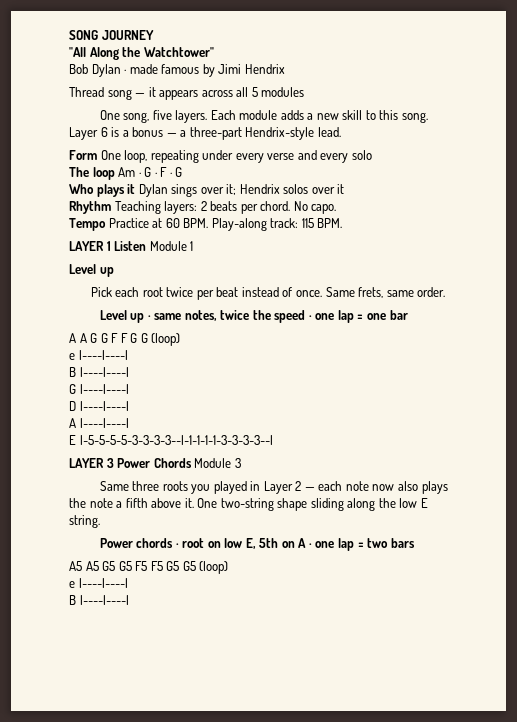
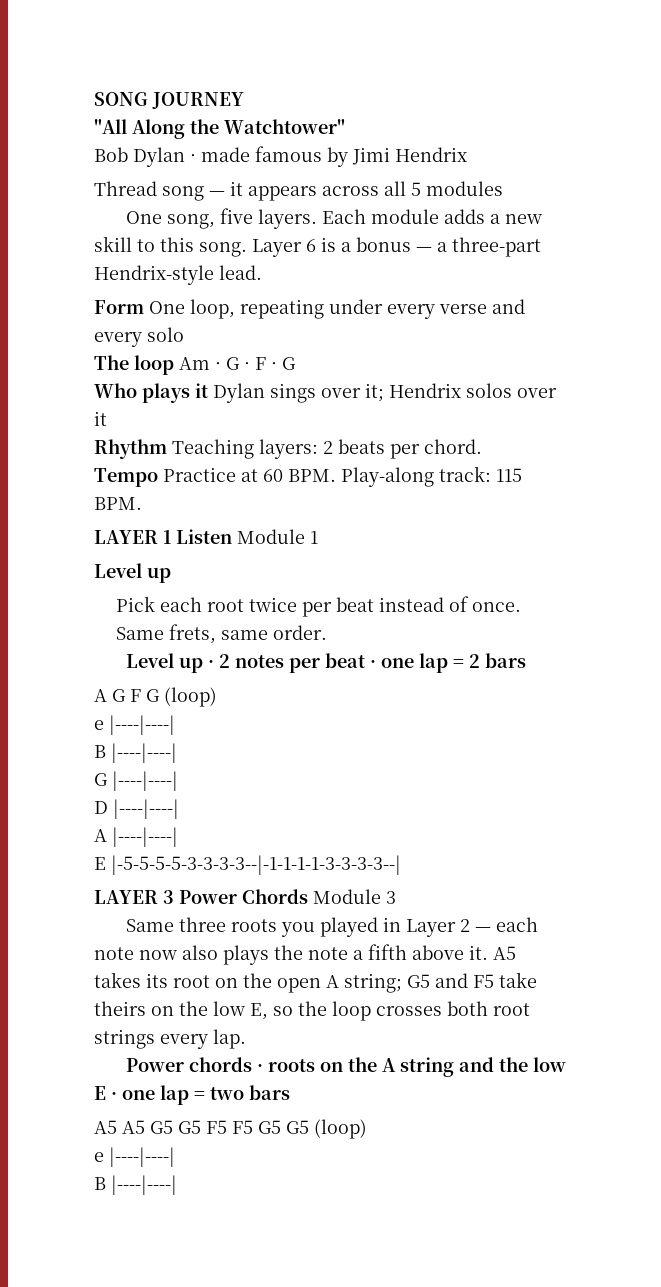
[293,201,337,214] No capo. -> (482, 446) none
[154,310,408,323] [69,333,138,343] same notes, twice the speed · one lap = one bar // A A G G F F G -> [218,653,526,673] [94,689,141,702] 2 notes per beat · one lap = 2 bars // A G F
[197,498,428,511] [69,515,100,528] [99,538,307,549] One two-string shape sliding along the low E string. // Power chords · root on low E, 5th on A -> [493,946,516,960] [94,972,537,993] [94,1001,530,1021] [94,1029,246,1049] [125,1057,566,1077] [94,1086,106,1100] A5 takes its root on the open A string; G5 and F5 take theirs on the low E, so the loop crosses both root strings every lap. // Power chords · roots on the A string and the low E

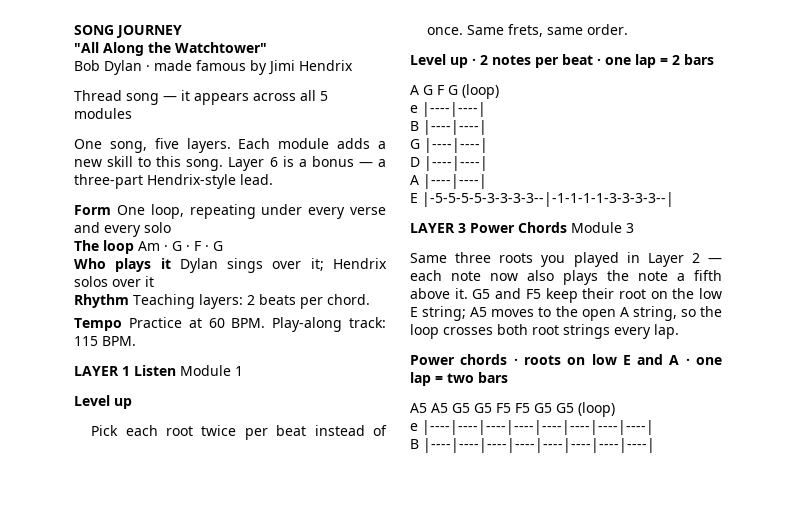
[493,946,516,960] [94,972,537,993] [94,1001,268,1020] A5 takes its root on the open A string; G5 and F5 take theirs on the low E, -> [472,288,722,303] [410,306,677,321] G5 and F5 keep their root on the low E string; A5 moves to the open A string,
[347,1057,566,1077] [94,1086,106,1100] the A string and the low E -> [591,354,680,365] low E and A
[109,1147,175,1167] [94,1175,177,1195] |----|----| // B |----|----| -> [422,420,654,435] [410,438,655,453] |----|----|----|----|----|----|----|----| // B |----|----|----|----|----|----|----|----|

